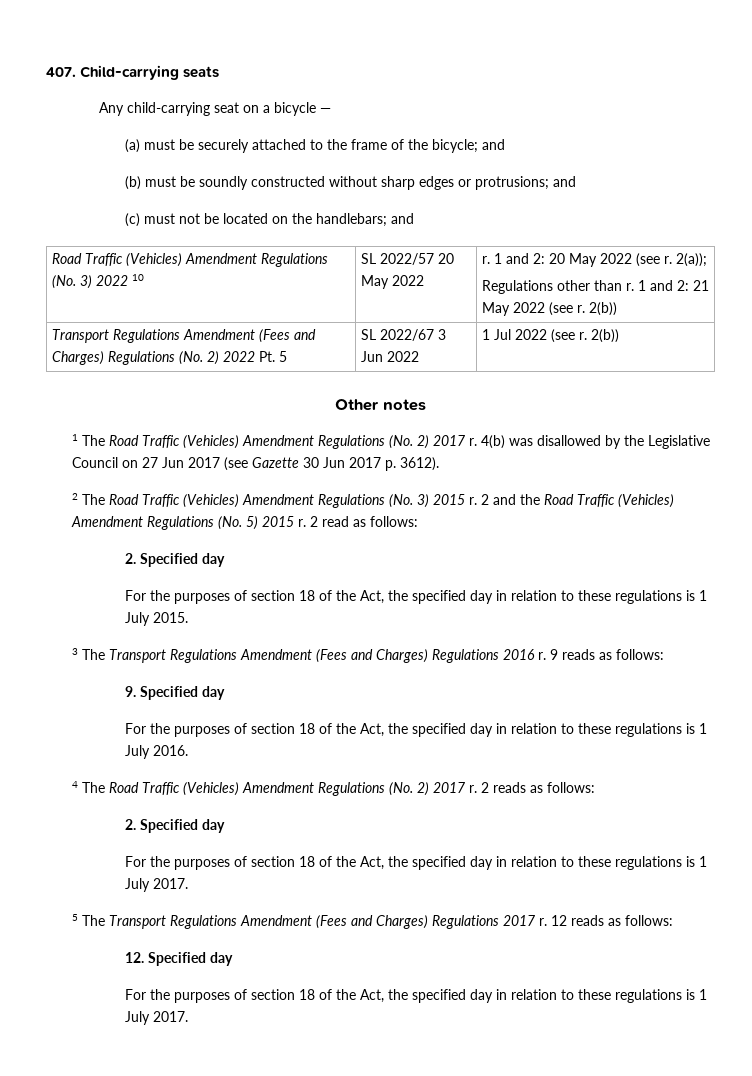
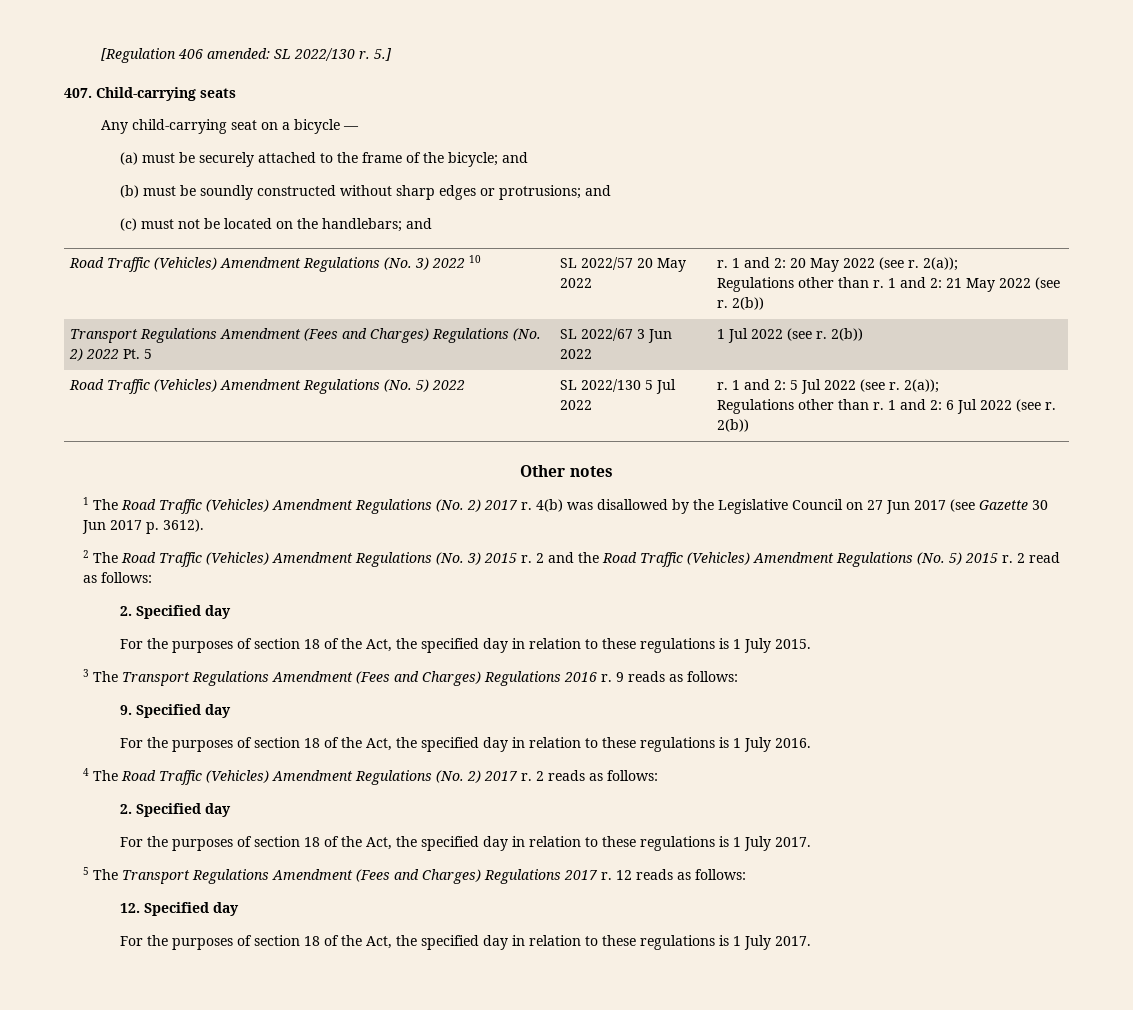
(46, 72) none -> [101,48,393,63] [Regulation 406 amended: SL 2022/130 r. 5.] //
(619, 336) none -> [68,379,465,394] [559,379,676,394] [559,400,592,410] [716,379,939,394] [716,399,1056,414] [716,419,749,432] // Road Traffic (Vehicles) Amendment Regulations (No. 5) 2022 | SL 2022/130 5 Jul 2022 | r. 1 and 2: 5 Jul 2022 (see r. 2(a)); // Regulations other than r. 1 and 2: 6 Jul 2022 (see r. 2(b))

